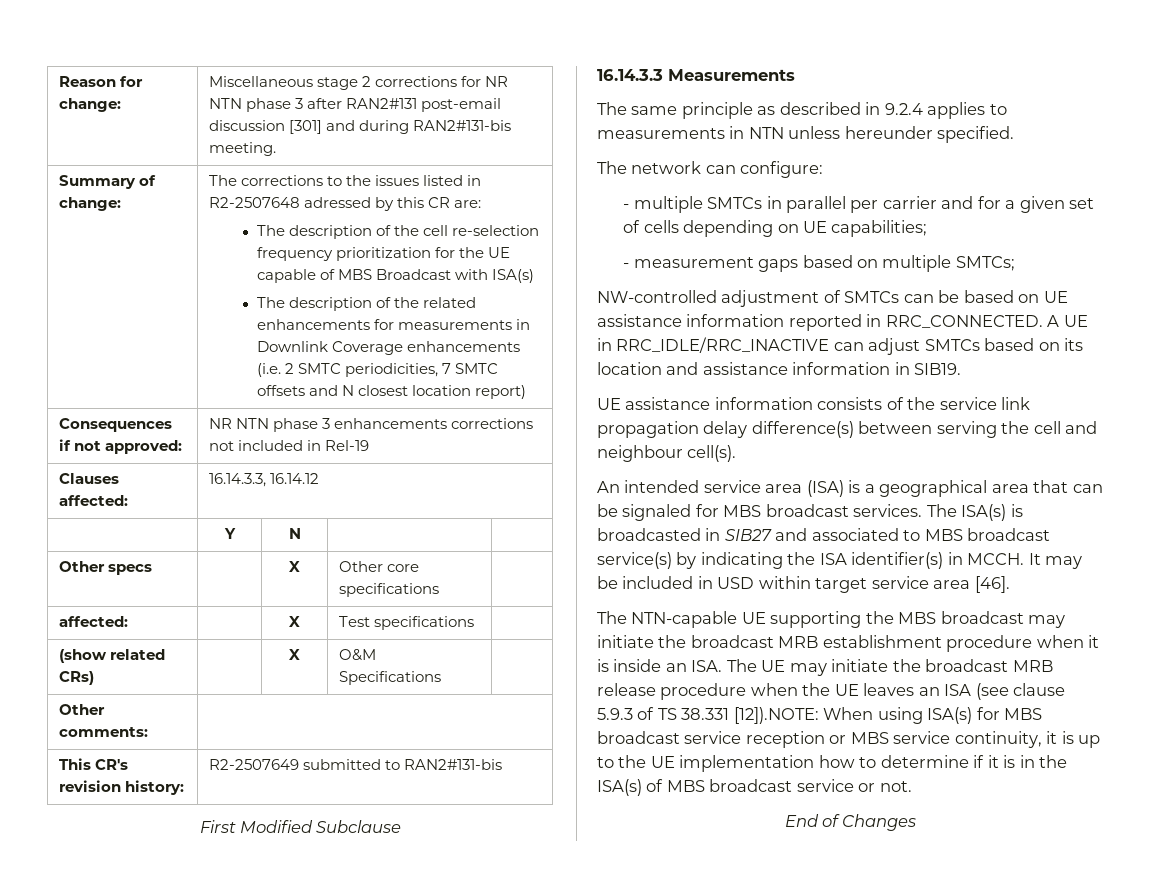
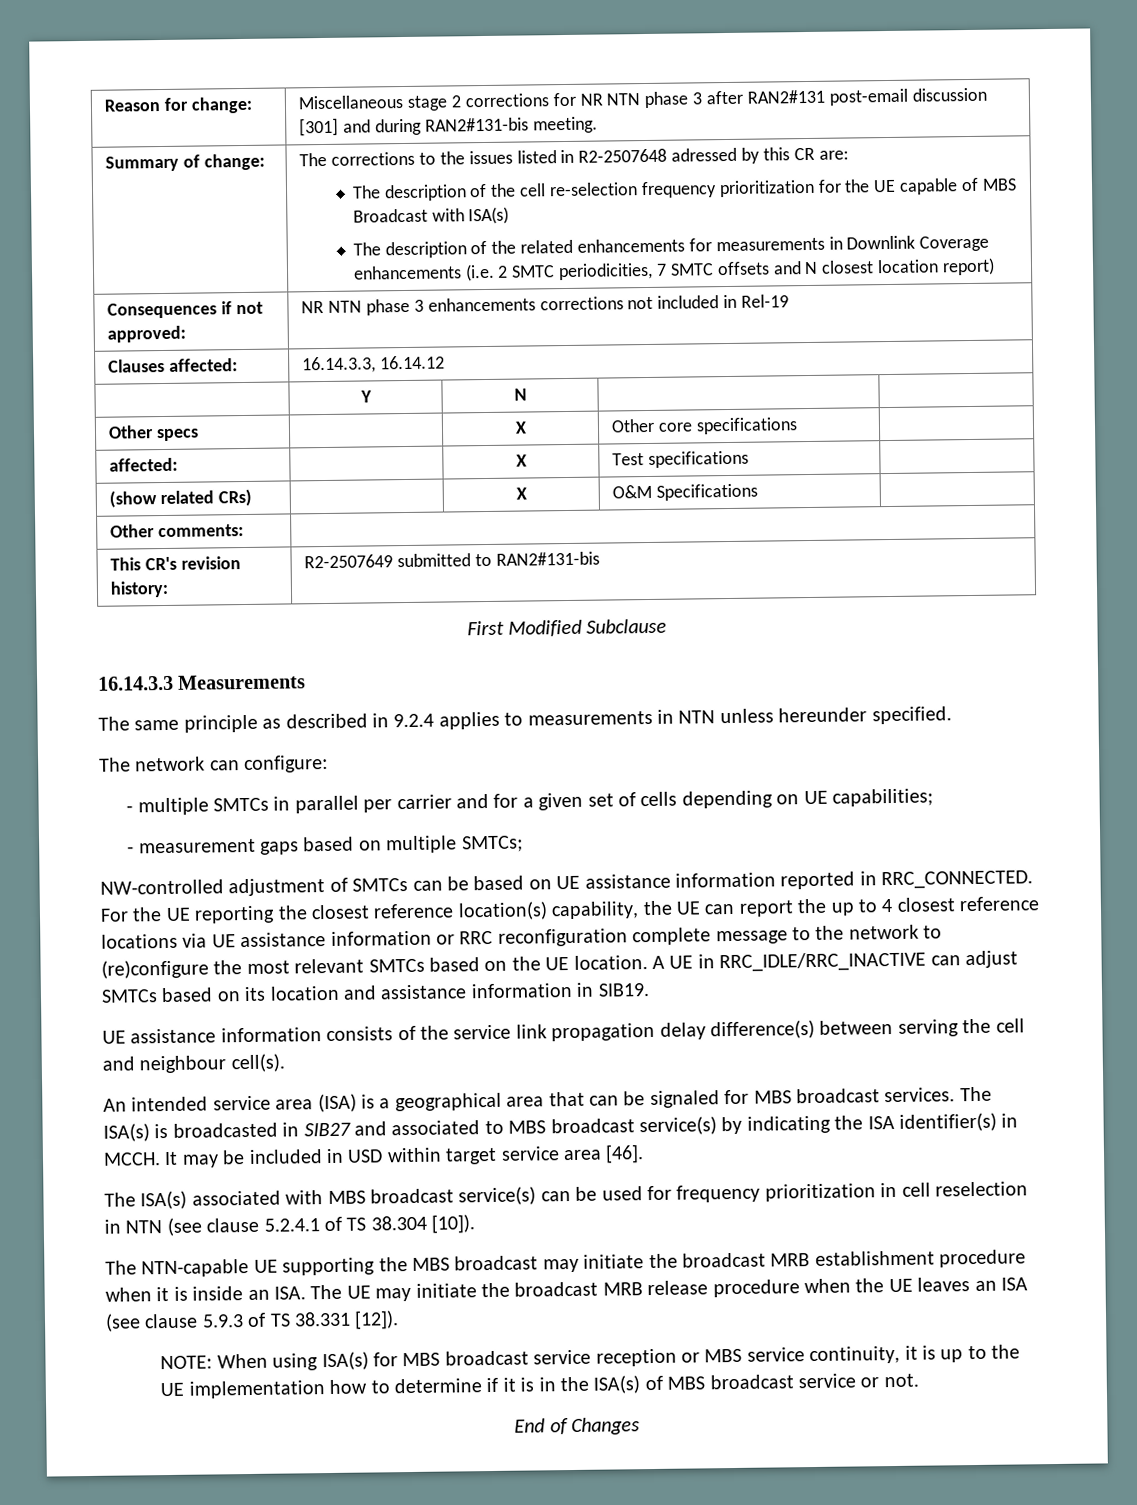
(1043, 321) none -> [100,896,1040,924] [101,924,943,949] [101,955,648,979] For the UE reporting the closest reference location(s) capability, the UE can report the up to 4 closest reference locations via UE assistance information or RRC reconfiguration complete message to the network to (re)configure the most relevant SMTCs based on the UE location.
(1010, 584) none -> [104,1181,1028,1210] [104,1214,476,1237] // The ISA(s) associated with MBS broadcast service(s) can be used for frequency prioritization in cell reselection in NTN (see clause 5.2.4.1 of TS 38.304 [10]).
[733,707,819,724] [12]).NOTE: -> [354,1310,400,1330] [160,1355,213,1370] [12]). // NOTE:

